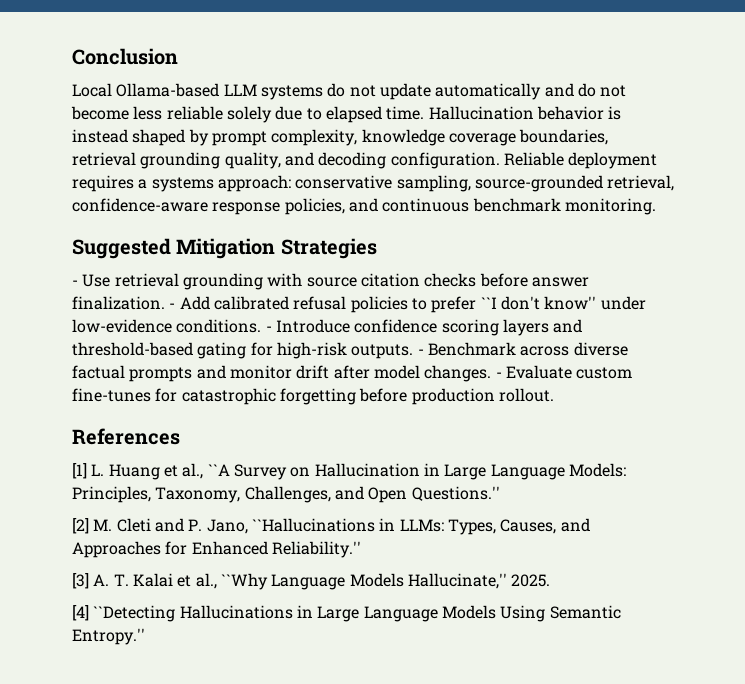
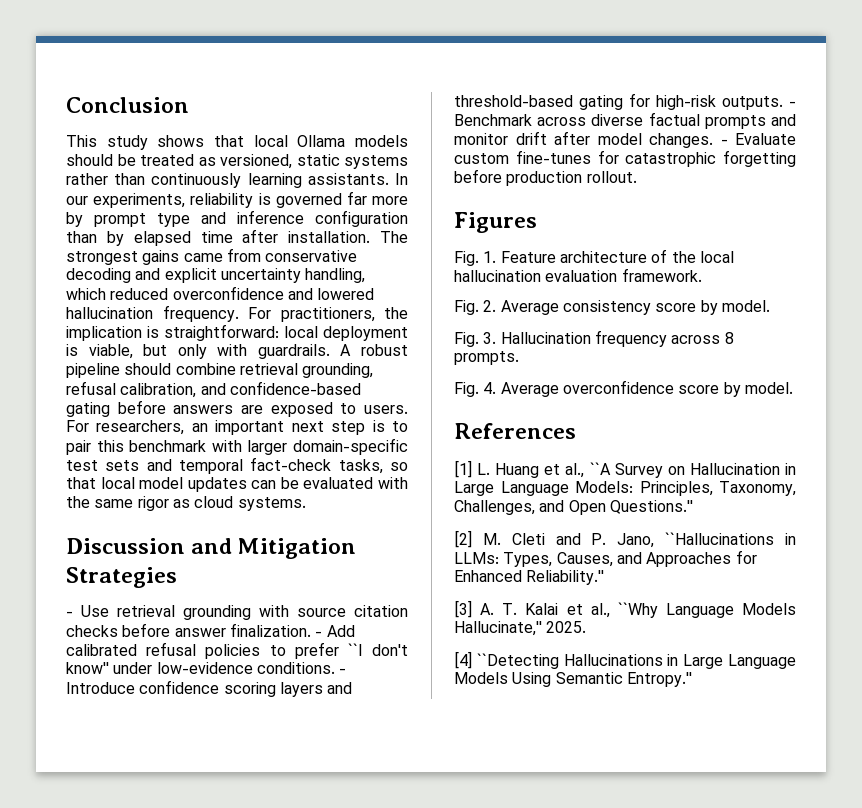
[72,83,627,100] [71,106,622,123] [72,129,609,146] [72,152,658,169] [72,175,675,192] [72,198,656,215] [72,238,171,259] Local Ollama-based LLM systems do not update automatically and do not become less reliable solely due to elapsed time. Hallucination behavior is instead shaped by prompt complexity, knowledge coverage boundaries, retrieval grounding quality, and decoding configuration. Reliable deployment requires a systems approach: conservative sampling, source-grounded retrieval, confidence-aware response policies, and continuous benchmark monitoring. // Suggested -> [66,135,408,150] [66,154,408,169] [66,173,409,188] [66,191,409,208] [66,210,408,227] [66,229,408,246] [66,248,358,265] [66,268,366,283] [66,286,375,300] [66,305,408,322] [66,324,408,341] [66,344,408,359] [66,363,374,378] [66,381,361,398] [66,400,409,417] [66,420,408,435] [66,438,408,455] [66,457,408,474] [66,477,408,492] [66,496,306,511] [66,538,233,554] This study shows that local Ollama models should be treated as versioned, static systems rather than continuously learning assistants. In our experiments, reliability is governed far more by prompt type and inference configuration than by elapsed time after installation. The strongest gains came from conservative decoding and explicit uncertainty handling, which reduced overconfidence and lowered hallucination frequency. For practitioners, the implication is straightforward: local deployment is viable, but only with guardrails. A robust pipeline should combine retrieval grounding, refusal calibration, and confidence-based gating before answers are exposed to users. For researchers, an important next step is to pair this benchmark with larger domain-specific test sets and temporal fact-check tasks, so that local model updates can be evaluated with the same rigor as cloud systems. // Discussion and
(554, 395) none -> [454,212,537,233] [454,249,734,266] [454,268,702,282] [454,300,770,315] [454,330,734,347] [454,351,519,365] [454,380,793,397] // Figures // Fig. 1. Feature architecture of the local hallucination evaluation framework. // Fig. 2. Average consistency score by model. // Fig. 3. Hallucination frequency across 8 prompts. // Fig. 4. Average overconfidence score by model.

